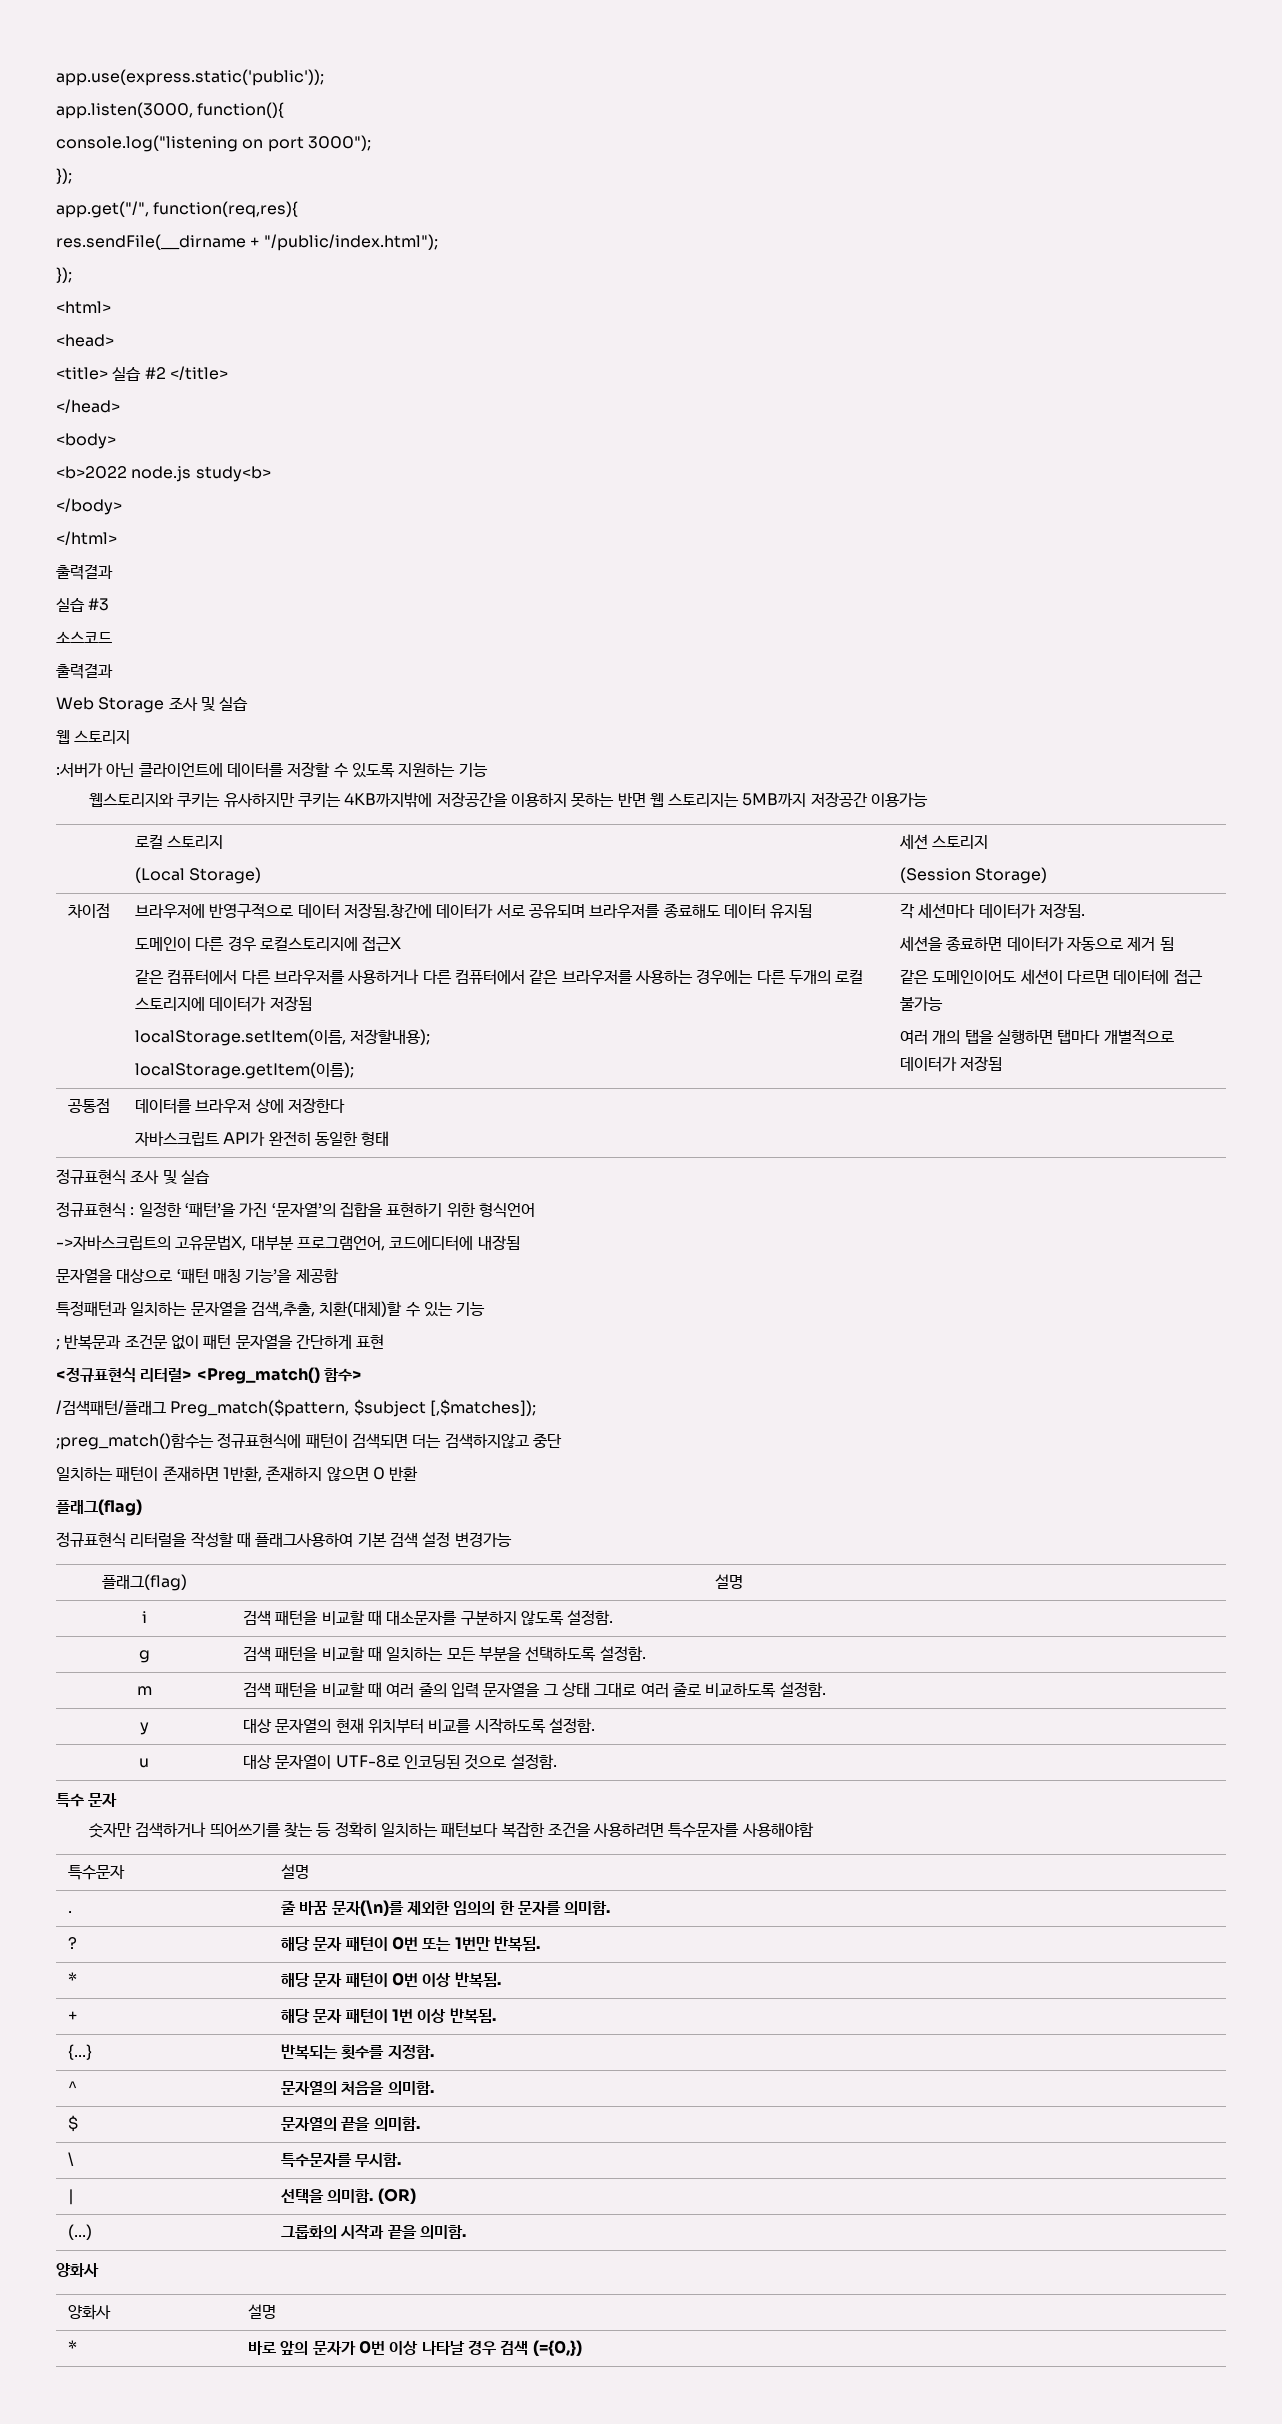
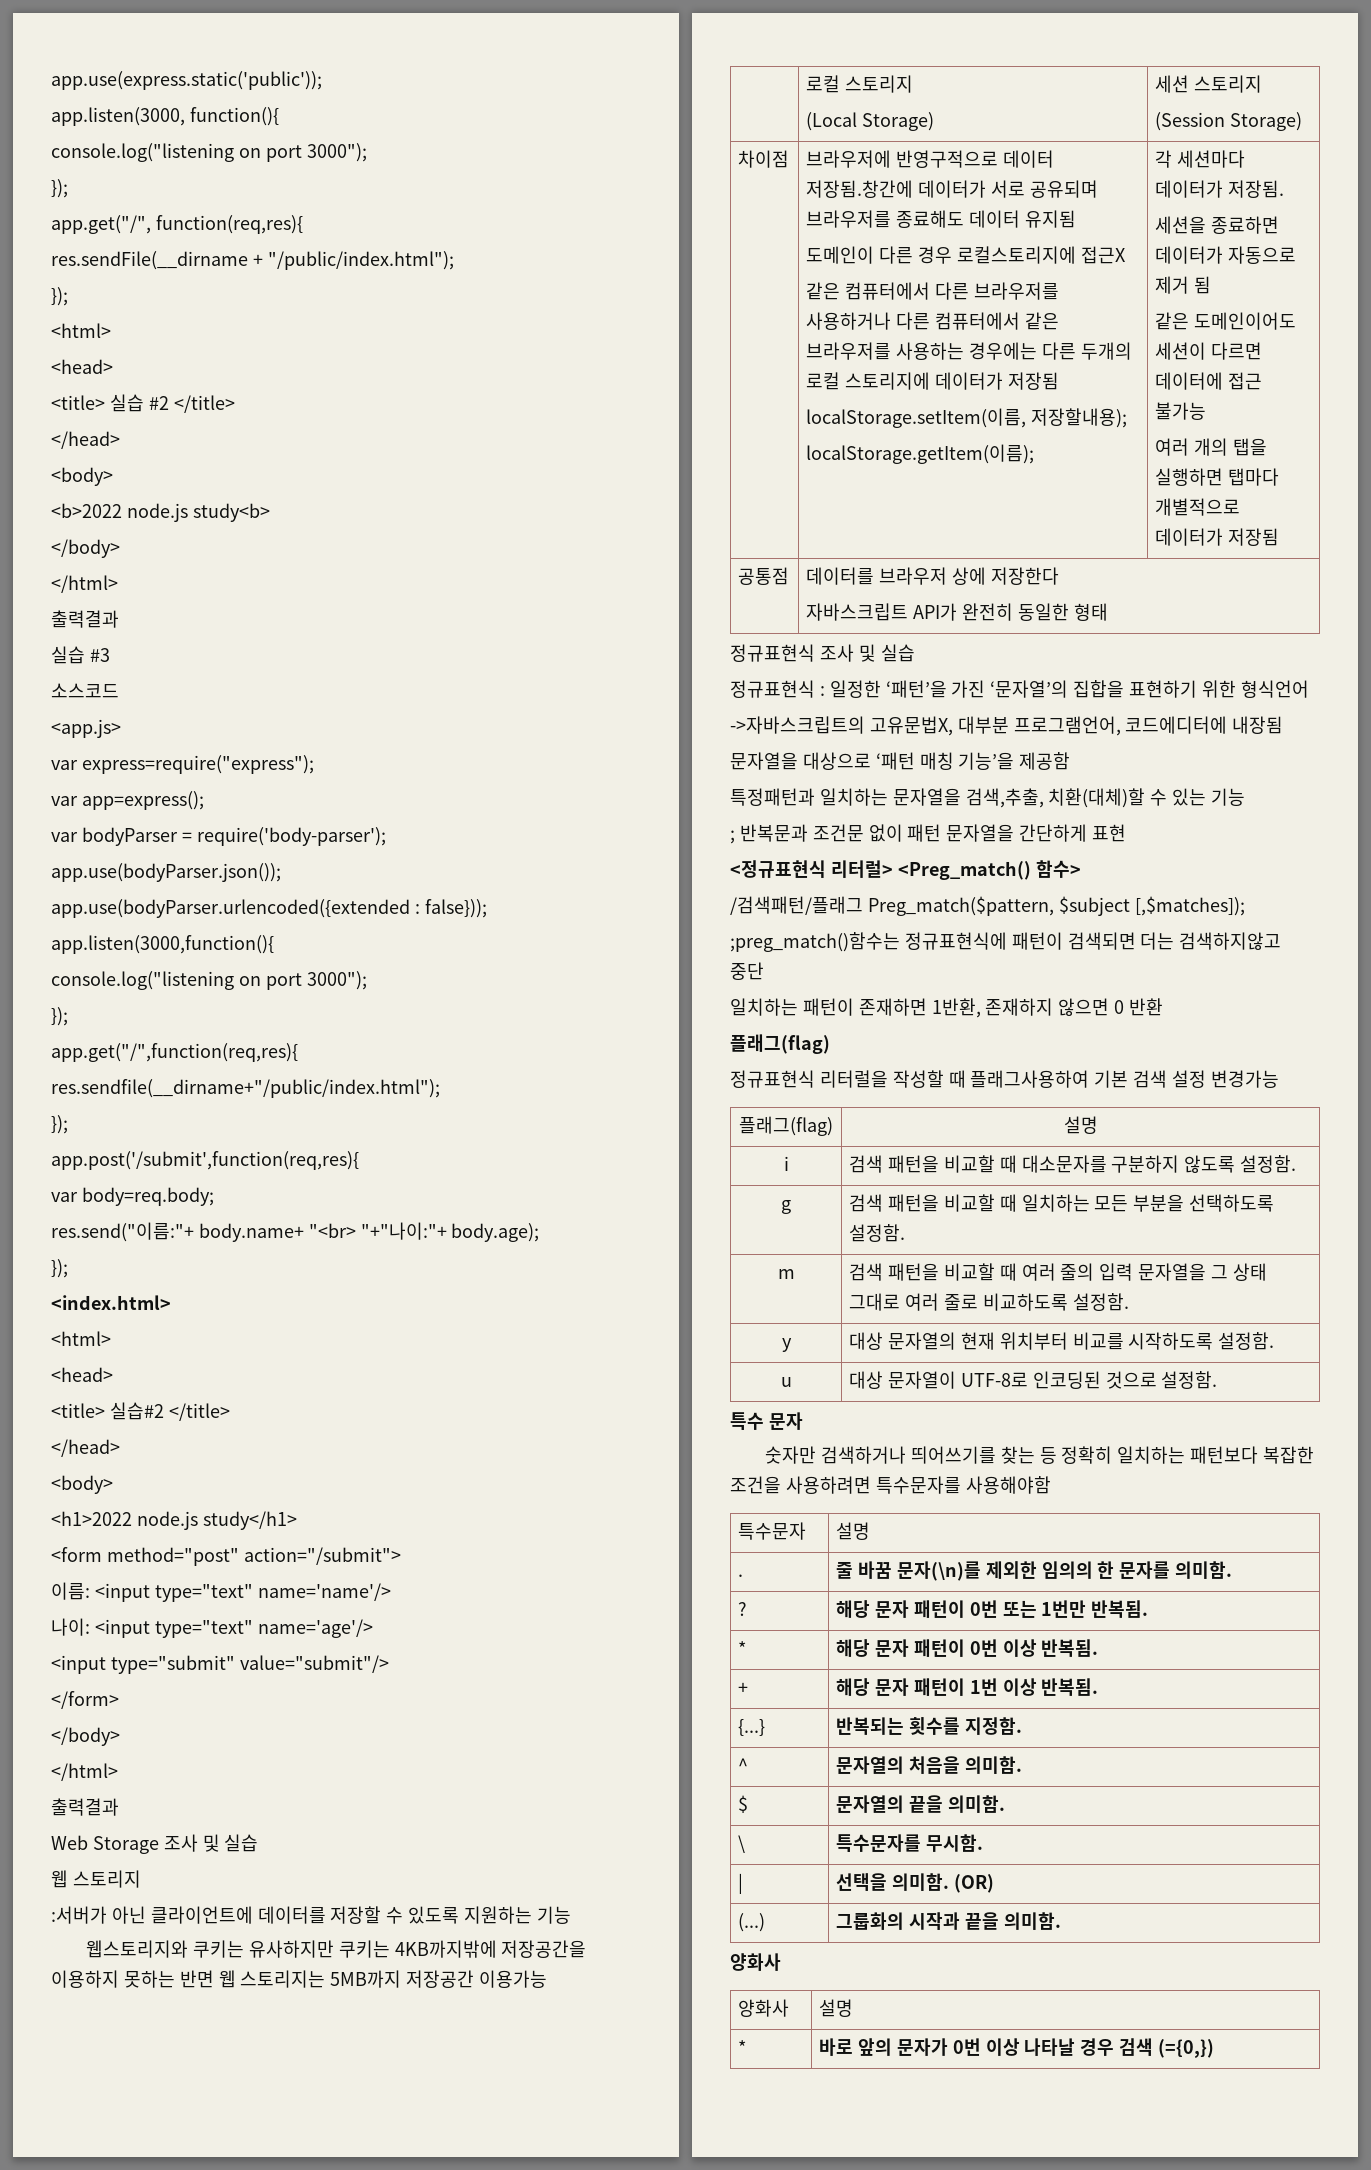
(112, 637) none -> [51,719,121,738] [51,755,314,774] [51,791,204,810] [51,827,386,846] [51,863,281,882] [51,899,487,918] [51,935,274,954] [51,971,367,990] [51,1007,68,1026] [51,1043,298,1062] [51,1079,440,1098] [51,1115,68,1134] [51,1151,359,1170] [51,1187,214,1206] [51,1222,540,1242] [51,1259,68,1278] [51,1295,171,1310] [51,1331,111,1346] [51,1367,113,1382] [51,1402,230,1421] [51,1439,120,1457] [51,1475,113,1494] [51,1511,297,1530] [51,1547,401,1566] [51,1582,391,1602] [51,1618,373,1638] [51,1655,389,1674] [51,1691,119,1709] [51,1727,120,1746] [51,1763,118,1781] // <app.js> // var express=require("express"); // var app=express(); // var bodyParser = require('body-parser'); // app.use(bodyParser.json()); // app.use(bodyParser.urlencoded({extended : false})); // app.listen(3000,function(){ // console.log("listening on port 3000"); // }); // app.get("/",function(req,res){ // res.sendfile(__dirname+"/public/index.html"); // }); // app.post('/submit',function(req,res){ // var body=req.body; // res.send("이름:"+ body.name+ "<br> "+"나이:"+ body.age); // }); // <index.html> // <html> // <head> // <title> 실습#2 </title> // </head> // <body> // <h1>2022 node.js study</h1> // <form method="post" action="/submit"> // 이름: <input type="text" name='name'/> // 나이: <input type="text" name='age'/> // <input type="submit" value="submit"/> // </form> // </body> // </html>

